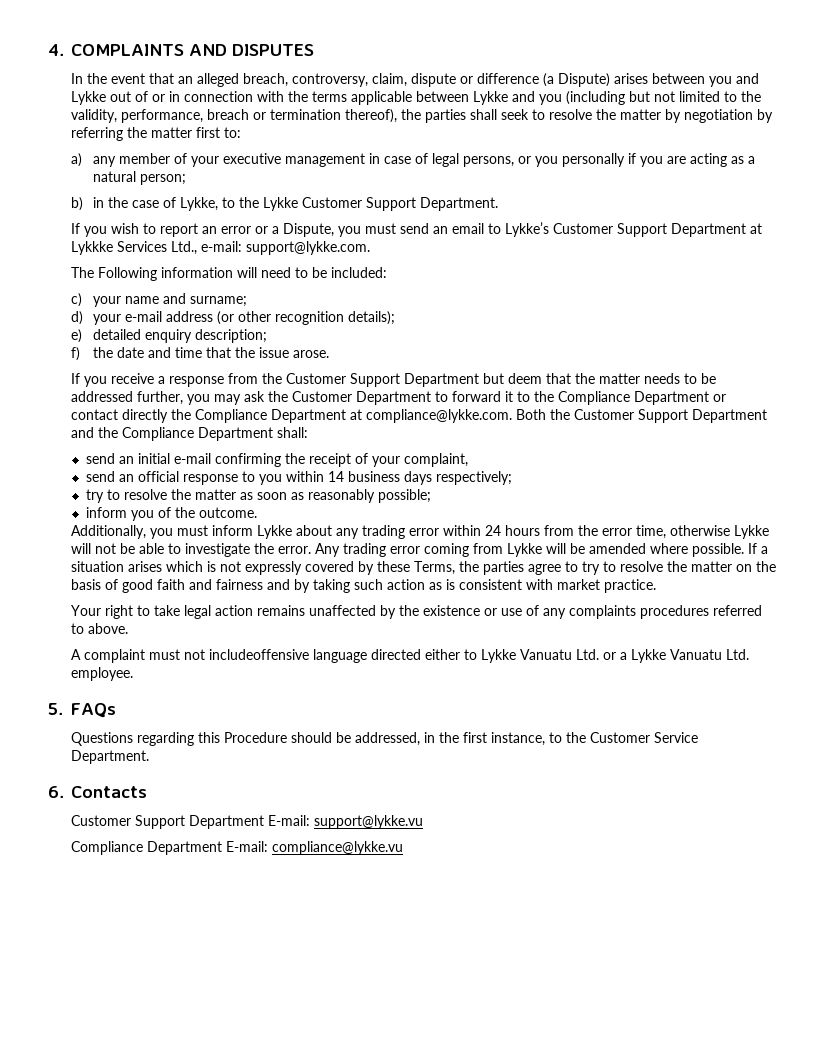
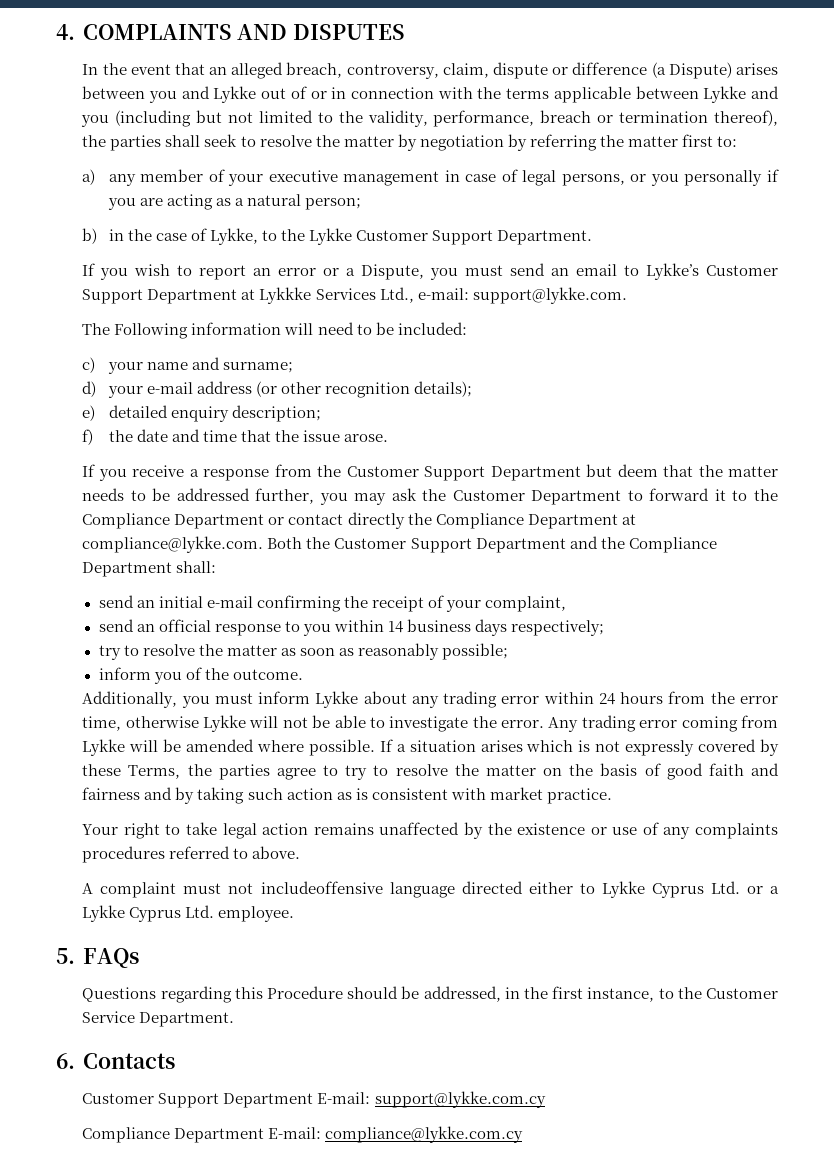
[519,649,572,660] Vanuatu -> [651,883,704,898] Cyprus
[669,649,722,660] Vanuatu -> [129,907,182,922] Cyprus
[313,815,423,829] support@lykke.vu -> [374,1091,546,1108] support@lykke.com.cy
[271,841,403,855] compliance@lykke.vu -> [325,1126,524,1143] compliance@lykke.com.cy

